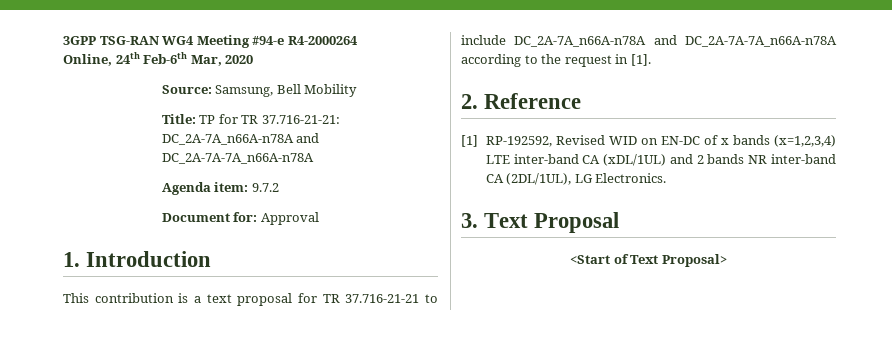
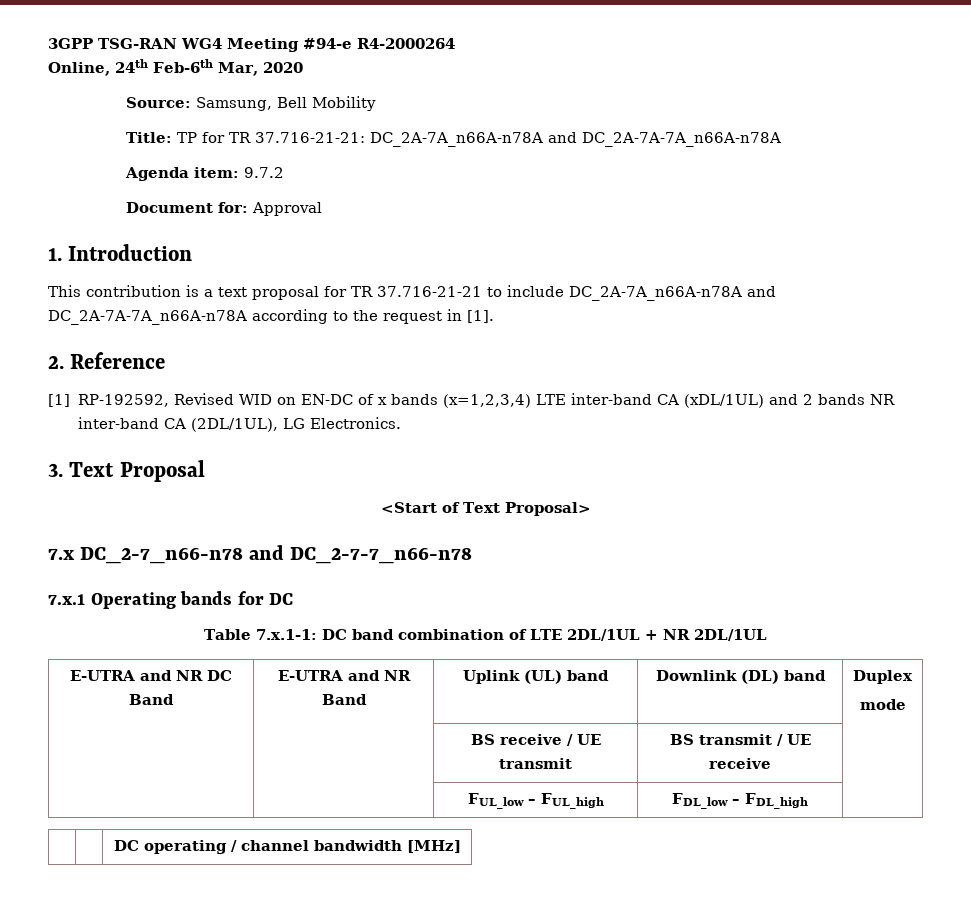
(727, 260) none -> [48,545,473,564] [48,591,294,609] [203,629,768,641] [70,670,232,681] [129,694,174,705] [277,670,411,681] [321,694,367,705] [463,670,609,684] [655,670,826,684] [853,670,913,684] [859,699,906,710] [470,734,601,746] [499,758,572,769] [669,734,811,746] [709,758,771,769] [467,793,604,809] [672,793,808,809] [113,840,461,854] // 7.x DC_2-7_n66-n78 and DC_2-7-7_n66-n78 // 7.x.1 Operating bands for DC // Table 7.x.1-1: DC band combination of LTE 2DL/1UL + NR 2DL/1UL // E-UTRA and NR DC Band | E-UTRA and NR Band | Uplink (UL) band | Downlink (DL) band | Duplex // mode // | | BS receive / UE transmit | BS transmit / UE receive | // | | FUL_low – FUL_high | FDL_low – FDL_high | // | | DC operating / channel bandwidth [MHz]

